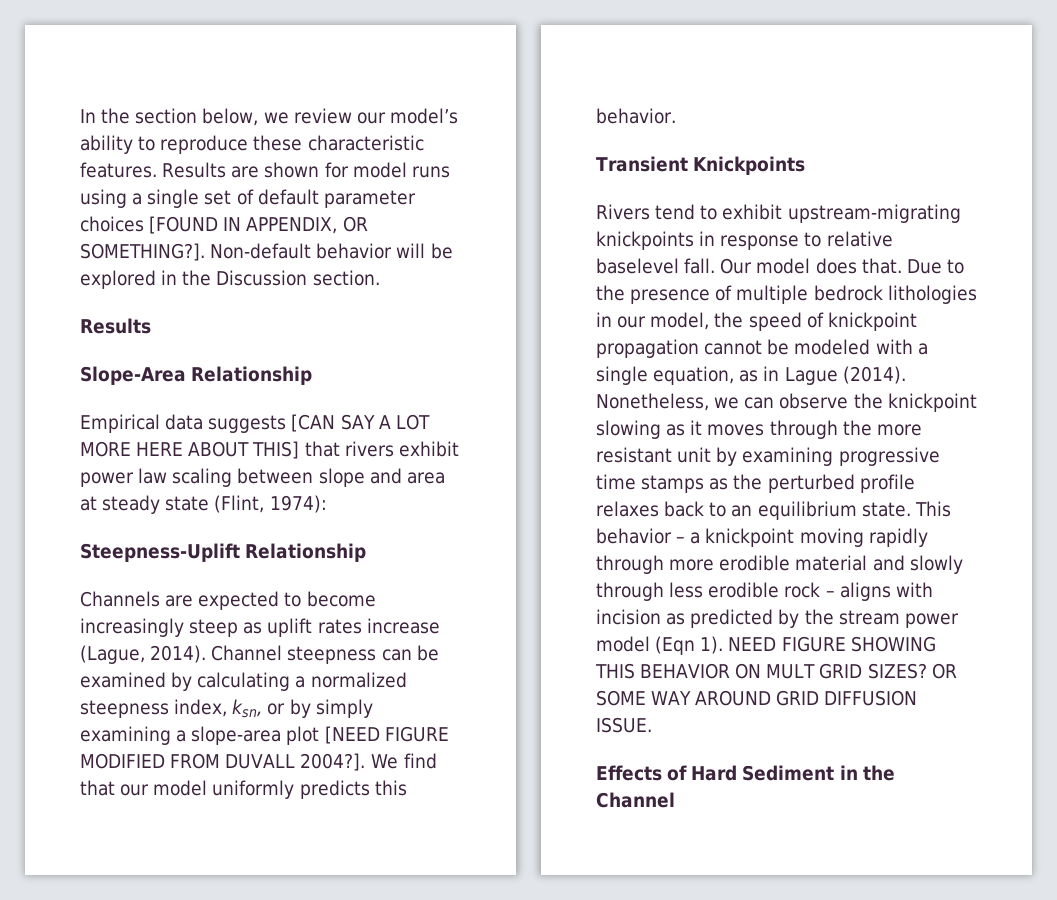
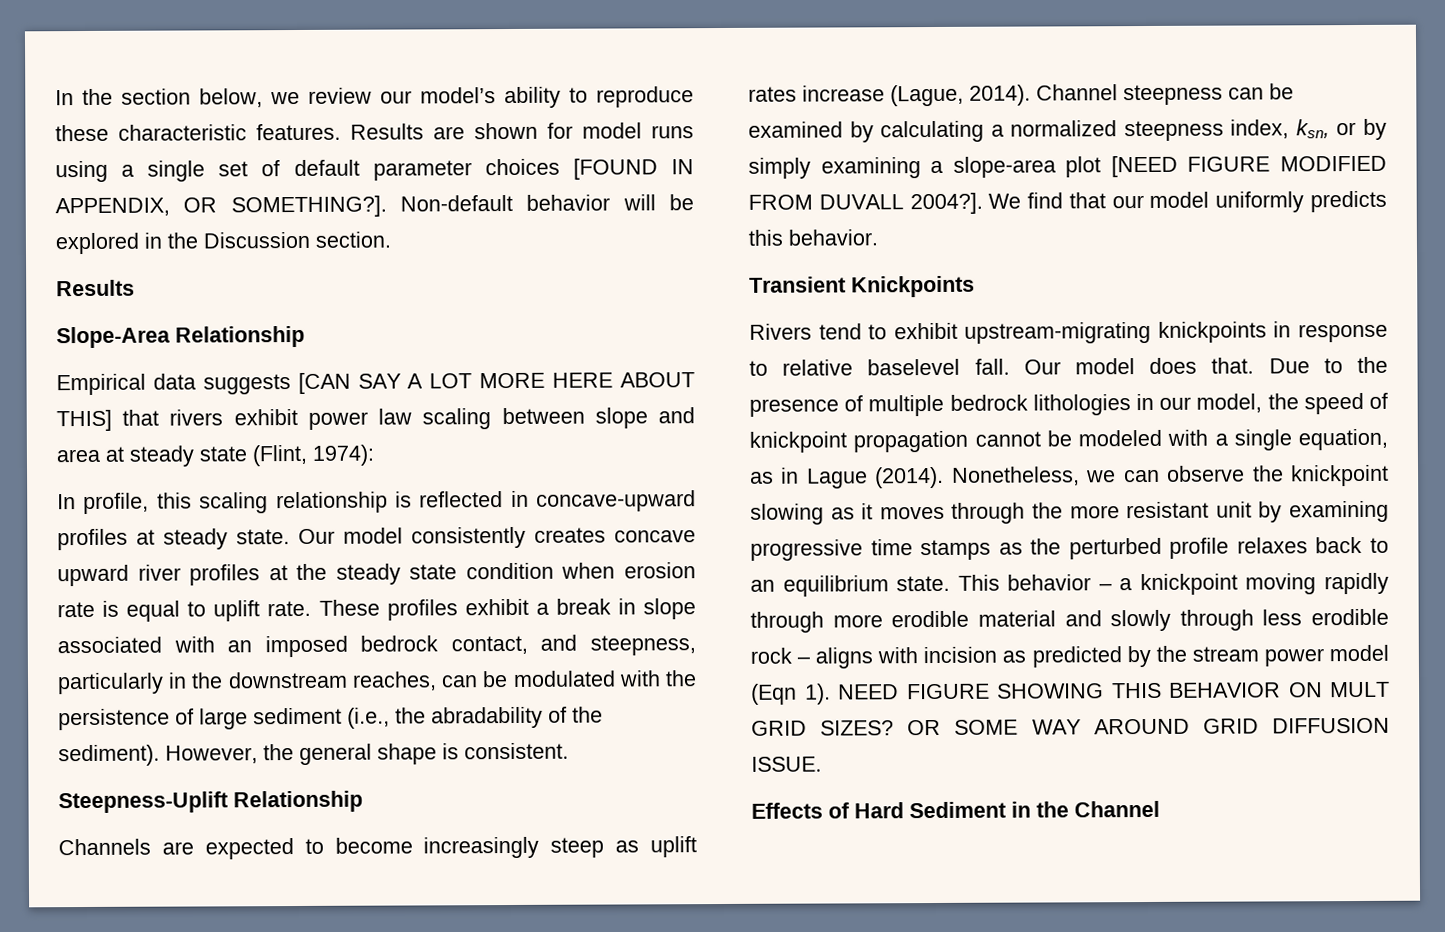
(327, 504) none -> [57,490,696,515] [57,526,696,551] [57,562,696,587] [57,598,696,622] [57,634,696,658] [57,670,697,695] [58,706,603,731] [58,742,569,767] // In profile, this scaling relationship is reflected in concave-upward profiles at steady state. Our model consistently creates concave upward river profiles at the steady state condition when erosion rate is equal to uplift rate. These profiles exhibit a break in slope associated with an imposed bedrock contact, and steepness, particularly in the downstream reaches, can be modulated with the persistence of large sediment (i.e., the abradability of the sediment). However, the general shape is consistent.

